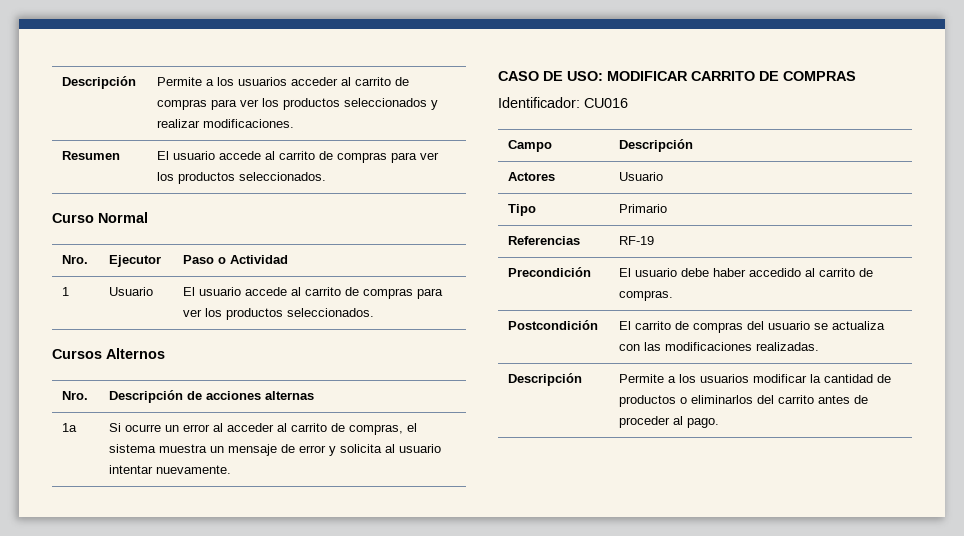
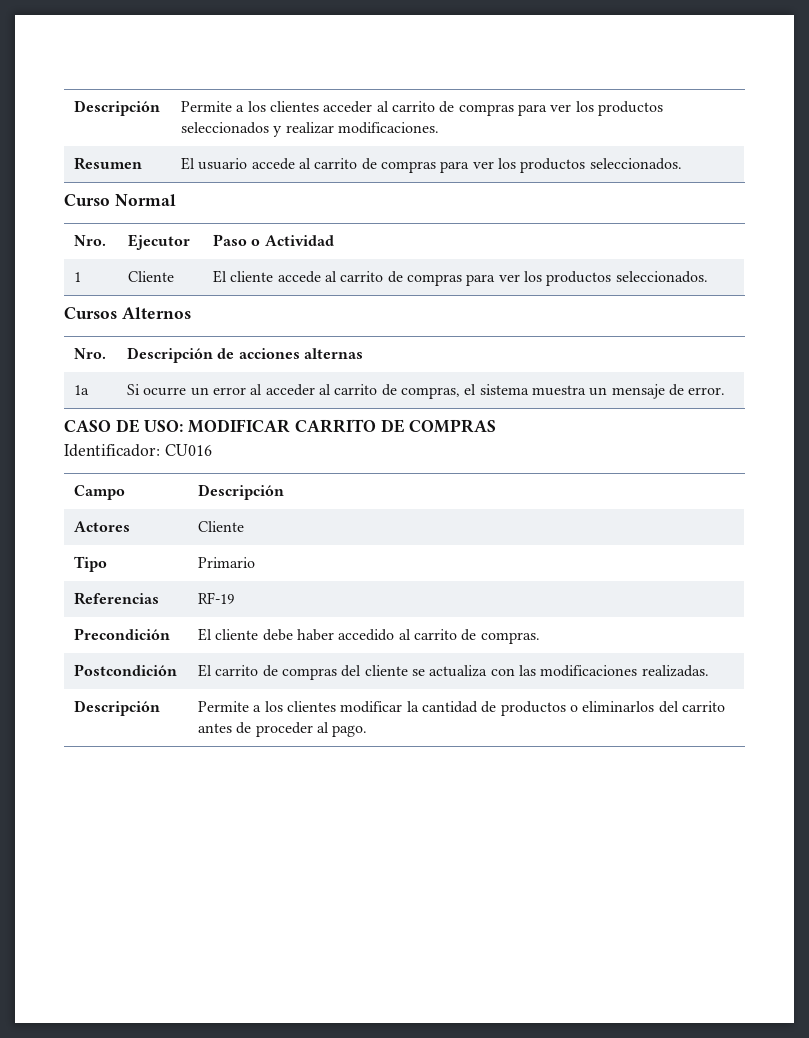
[62,76,137,89] [157,77,288,86] Descripción | Permite a los usuarios -> [74,100,161,116] [181,101,320,112] Descripción | Permite a los clientes
[109,287,154,296] [183,287,242,296] Usuario | El usuario -> [128,271,175,282] [213,270,274,283] Cliente | El cliente
[299,444,442,456] [109,465,232,474] error y solicita al usuario intentar nuevamente. -> [688,387,726,395] error.
[619,172,664,181] Usuario -> [198,521,245,532] Cliente
[635,268,678,277] usuario -> [215,629,259,640] cliente
[768,321,811,330] usuario -> [364,665,408,676] cliente
[700,374,750,383] usuarios -> [287,701,337,712] clientes

